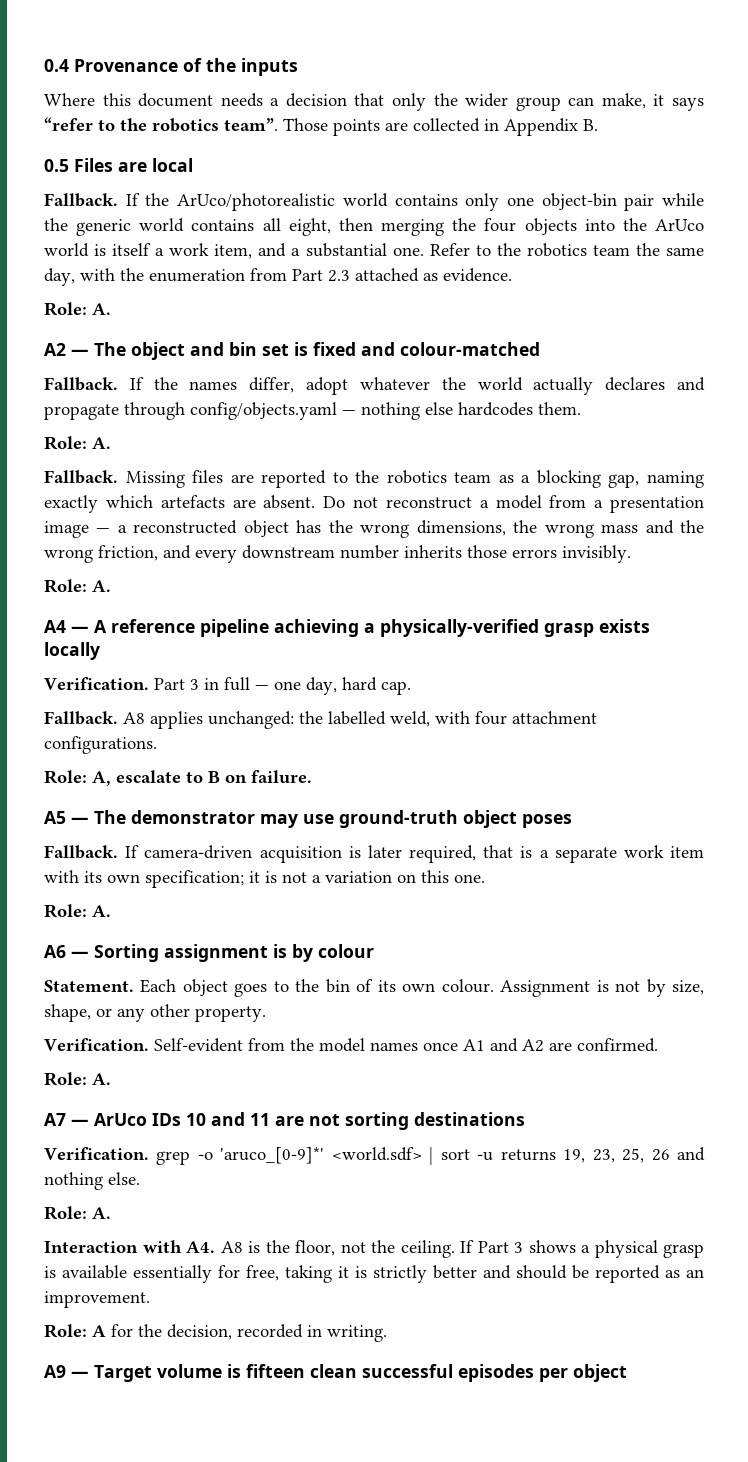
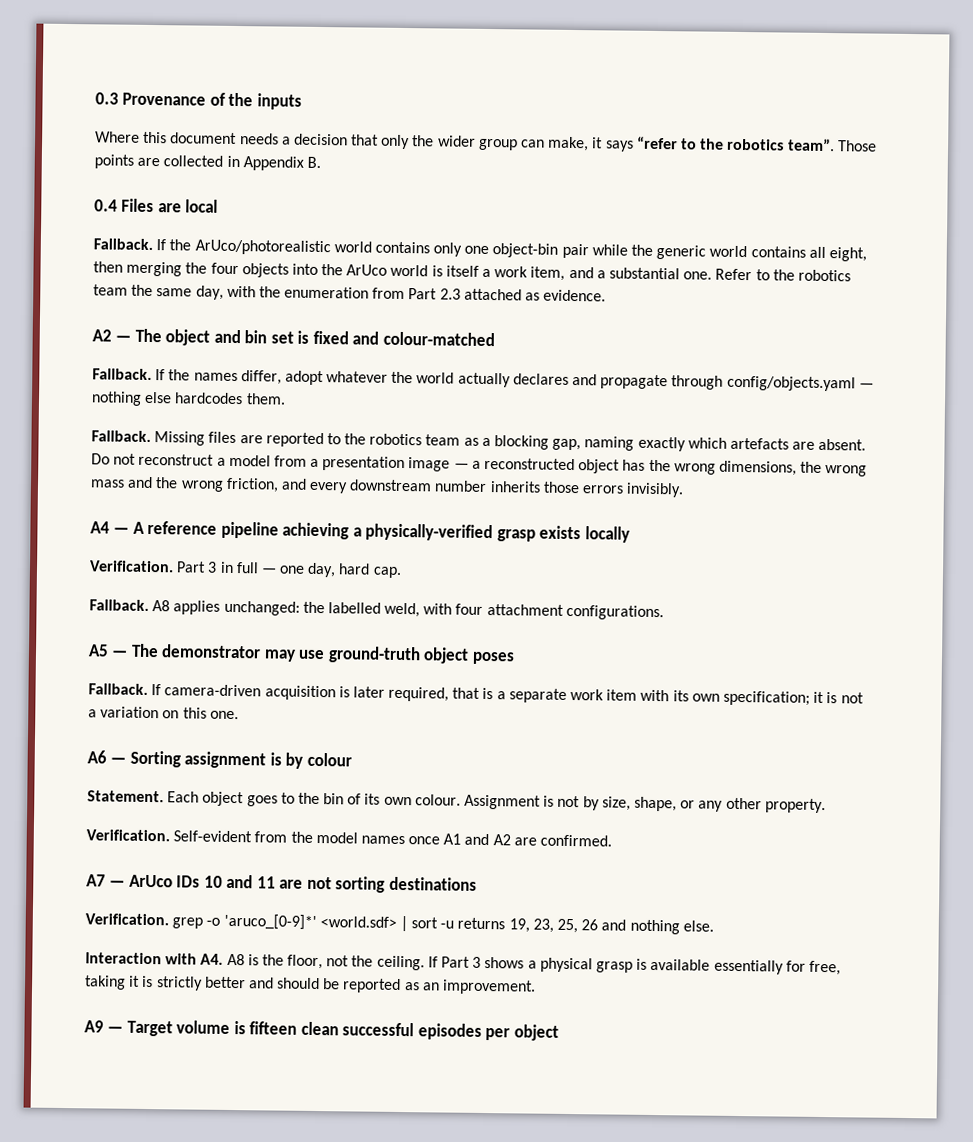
[44,59,69,72] 0.4 -> [95,92,119,105] 0.3
[44,159,69,172] 0.5 -> [94,199,118,212] 0.4
[44,302,111,316] // Role: A. -> (607, 295) none
[44,436,111,450] // Role: A. -> (286, 399) none
[44,579,111,593] // Role: A. -> (685, 490) none
[44,770,312,786] // Role: A, escalate to B on failure. -> (664, 612) none
[44,904,111,918] // Role: A. -> (239, 715) none
[44,1072,111,1086] // Role: A. -> (613, 840) none
[44,1206,111,1220] // Role: A. -> (714, 926) none
[44,1324,387,1342] // Role: A for the decision, recorded in writing. -> (537, 987) none

